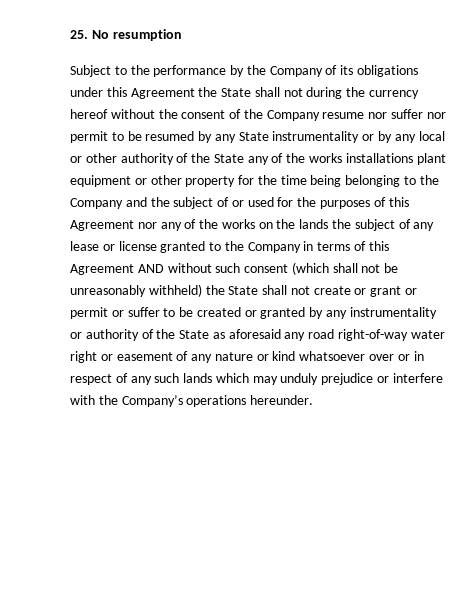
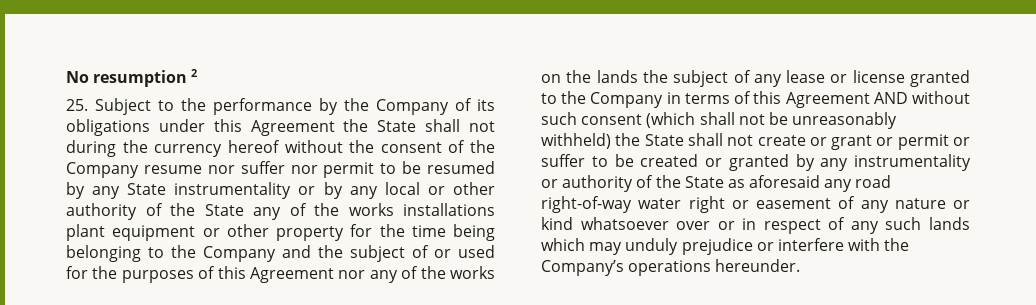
[70,30,88,39] 25. -> (66, 77) none
(182, 35) // -> [191,69,198,77] [66,99,88,111] 2 // 25.

